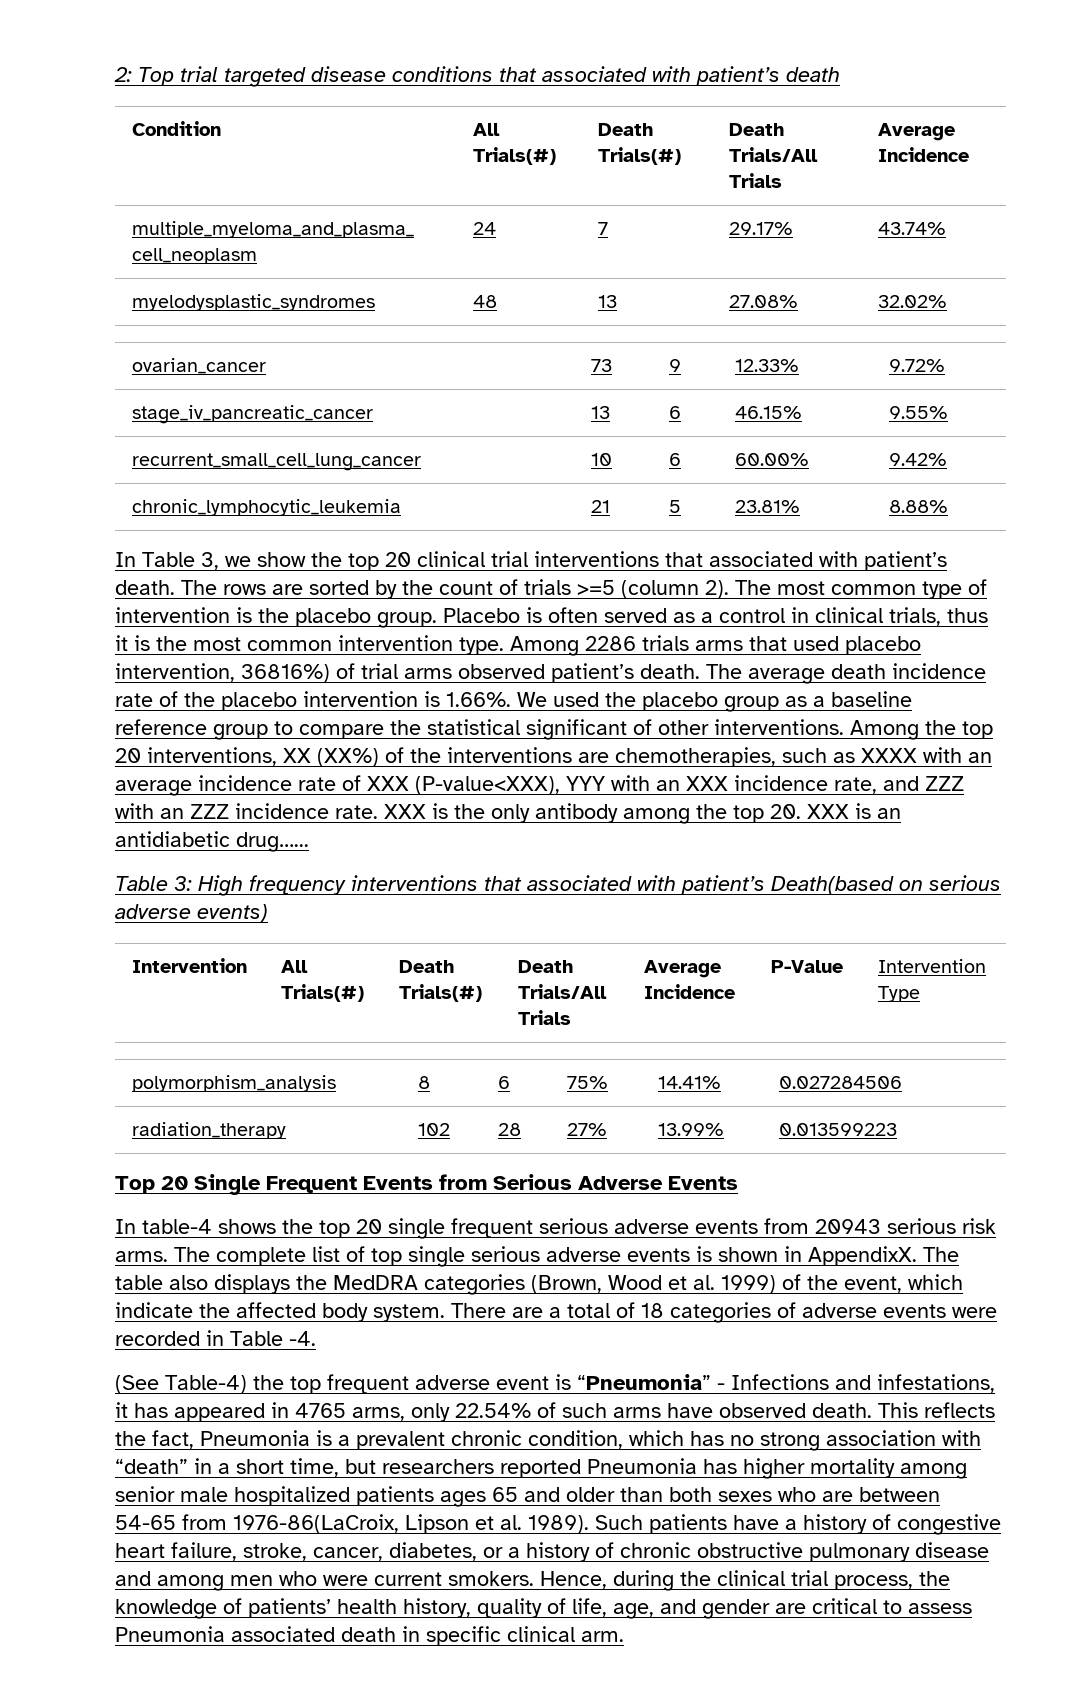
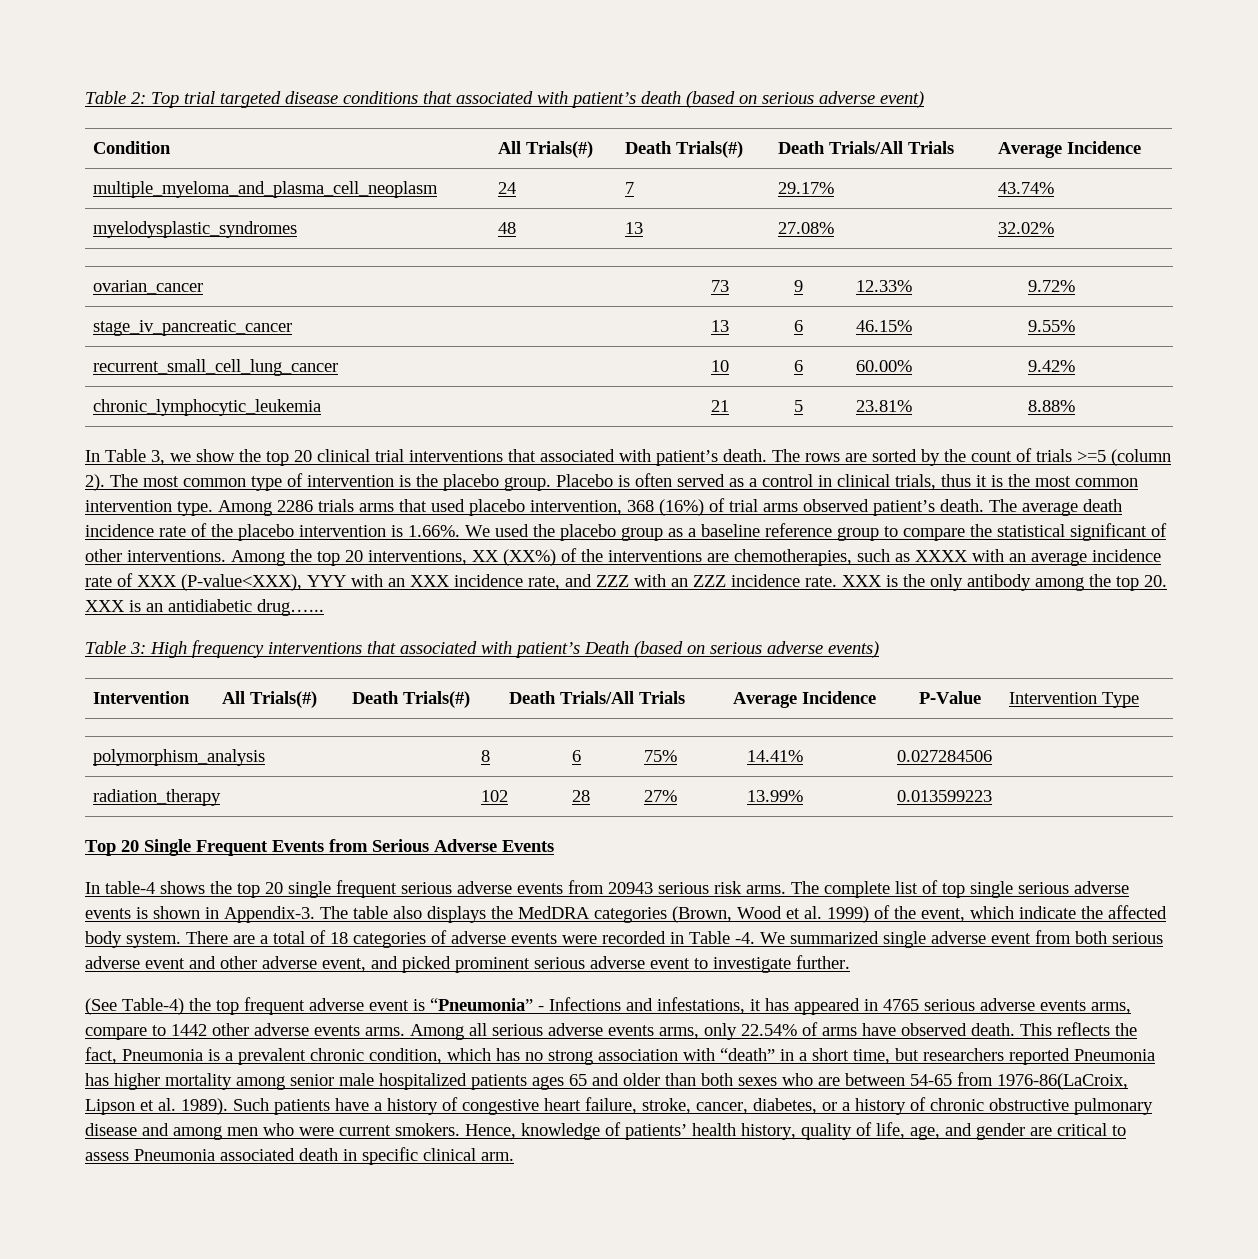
(114, 74) none -> [85,91,126,104] Table
(840, 74) none -> [686,91,924,108] (based on serious adverse event)
[241,664,330,683] 36816%) -> [627,499,704,516] 368 (16%)
[771,876,894,895] Death(based -> [584,641,683,658] Death (based
[808,1246,917,1266] AppendixX. -> [224,906,315,923] Appendix-3.
(316, 1338) none -> [760,930,1163,948] [85,955,850,973] We summarized single adverse event from both serious adverse event and other adverse event, and picked prominent serious adverse event to investigate further.
(346, 1410) none -> [924,998,1131,1014] [85,1023,654,1040] serious adverse events arms, compare to 1442 other adverse events arms. Among all serious adverse events
[562,1403,607,1418] such -> (818, 1029) none
[613,1570,950,1591] during the clinical trial process, the -> (516, 1131) none

